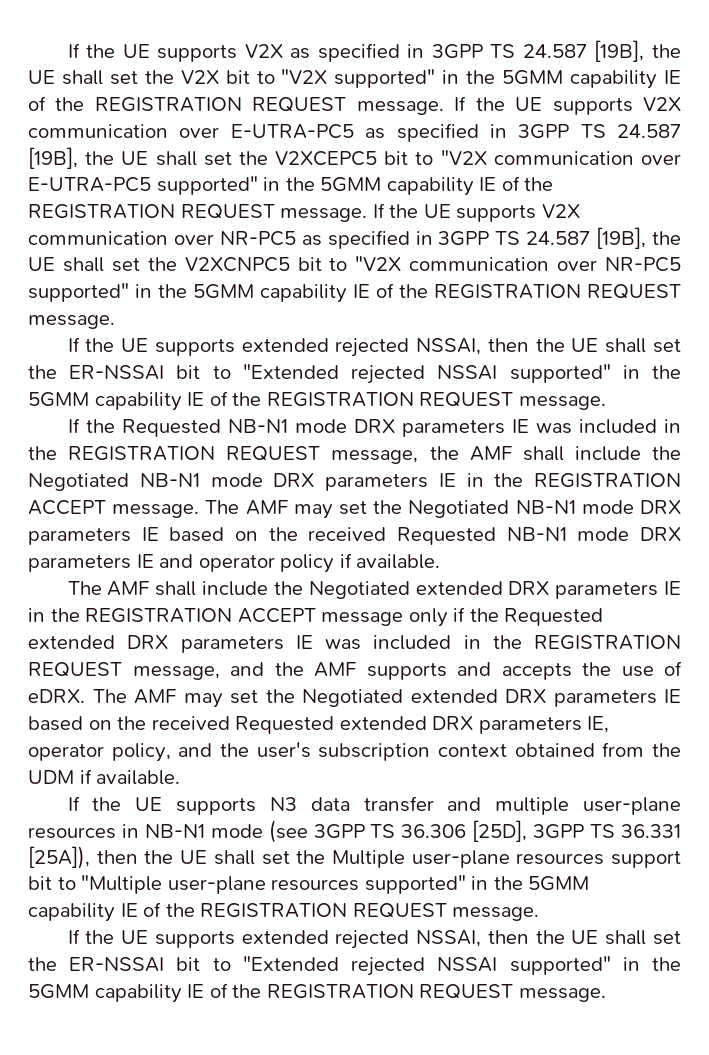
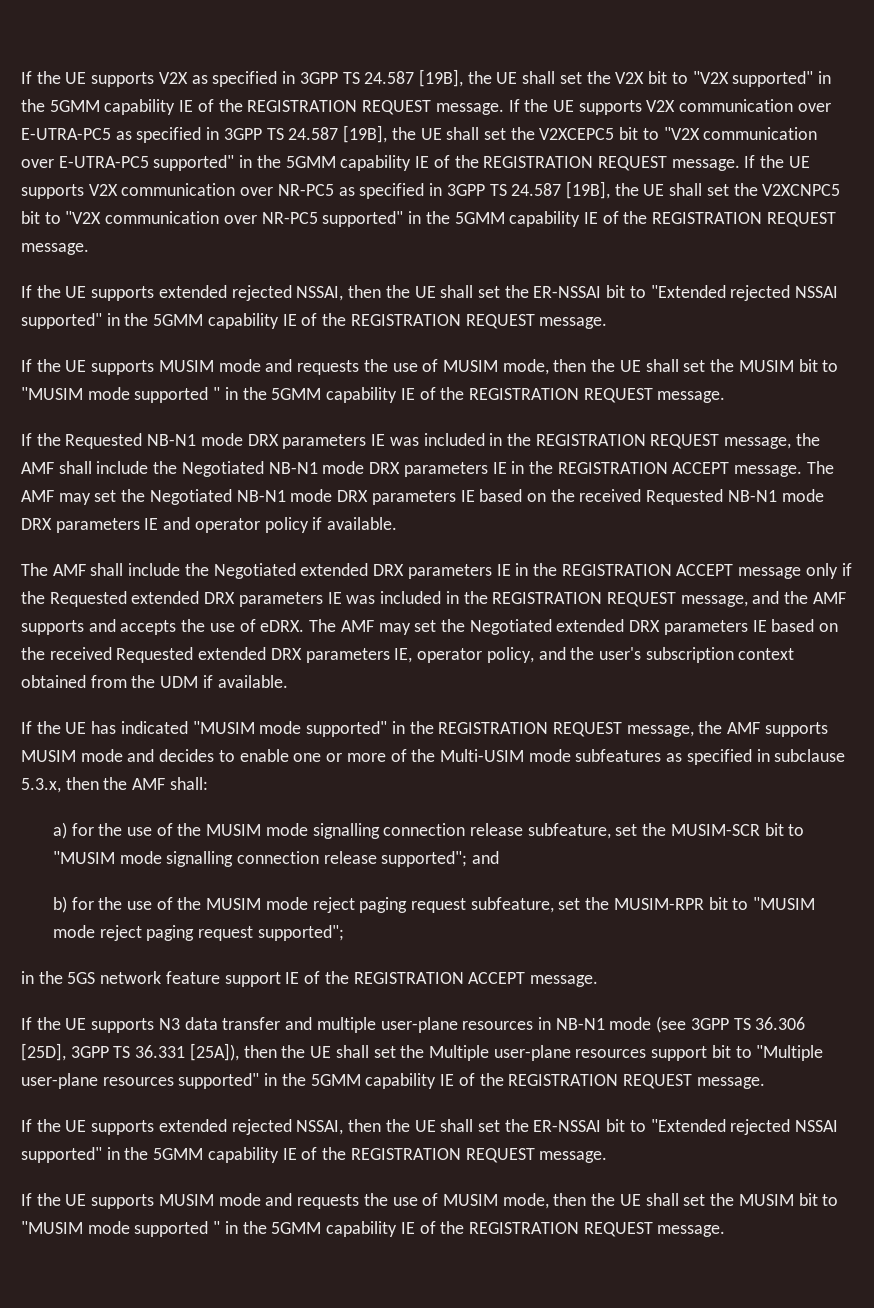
(606, 403) none -> [21,359,839,375] [21,387,726,403] // If the UE supports MUSIM mode and requests the use of MUSIM mode, then the UE shall set the MUSIM bit to "MUSIM mode supported " in the 5GMM capability IE of the REGISTRATION REQUEST message.
(181, 777) none -> [21,721,828,737] [21,749,846,765] [21,777,208,793] [52,822,805,839] [52,851,500,867] [52,896,816,913] [52,925,344,941] [21,971,598,987] // If the UE has indicated "MUSIM mode supported" in the REGISTRATION REQUEST message, the AMF supports MUSIM mode and decides to enable one or more of the Multi-USIM mode subfeatures as specified in subclause 5.3.x, then the AMF shall: // a) for the use of the MUSIM mode signalling connection release subfeature, set the MUSIM-SCR bit to "MUSIM mode signalling connection release supported"; and // b) for the use of the MUSIM mode reject paging request subfeature, set the MUSIM-RPR bit to "MUSIM mode reject paging request supported"; // in the 5GS network feature support IE of the REGISTRATION ACCEPT message.
(606, 995) none -> [21,1193,839,1209] [21,1221,726,1237] // If the UE supports MUSIM mode and requests the use of MUSIM mode, then the UE shall set the MUSIM bit to "MUSIM mode supported " in the 5GMM capability IE of the REGISTRATION REQUEST message.

